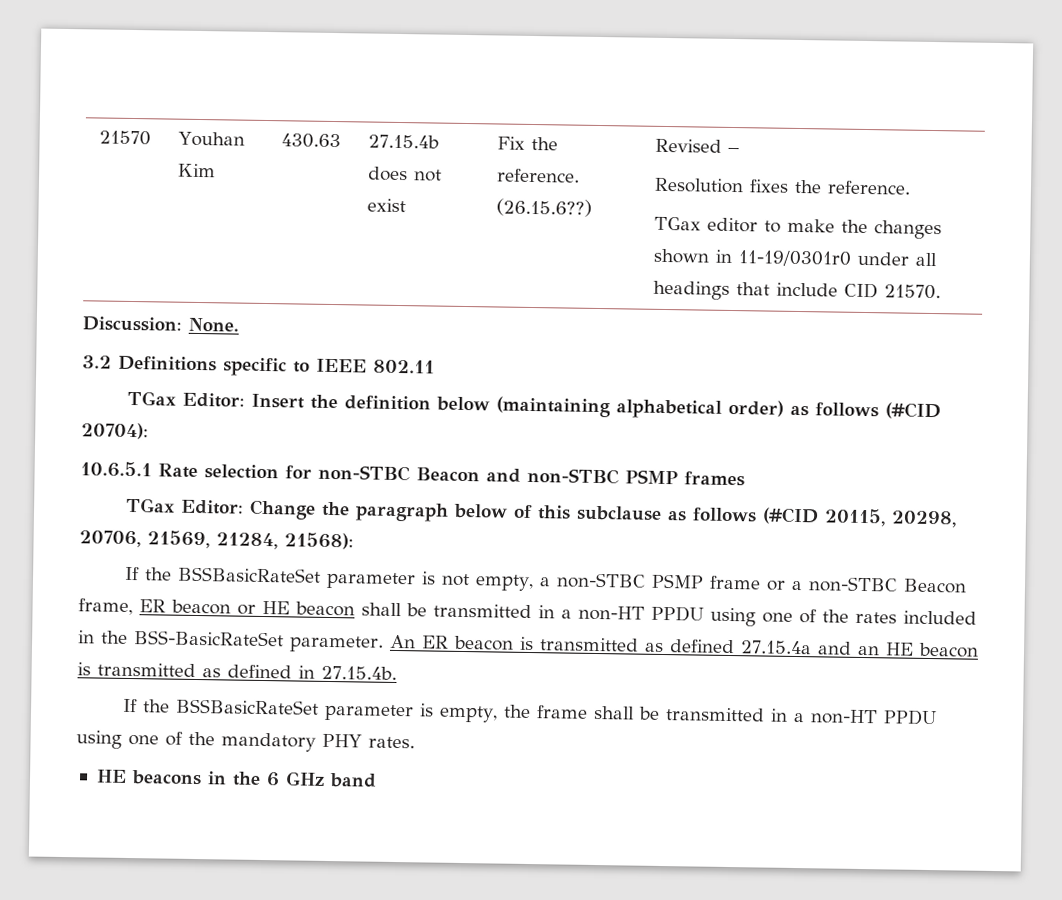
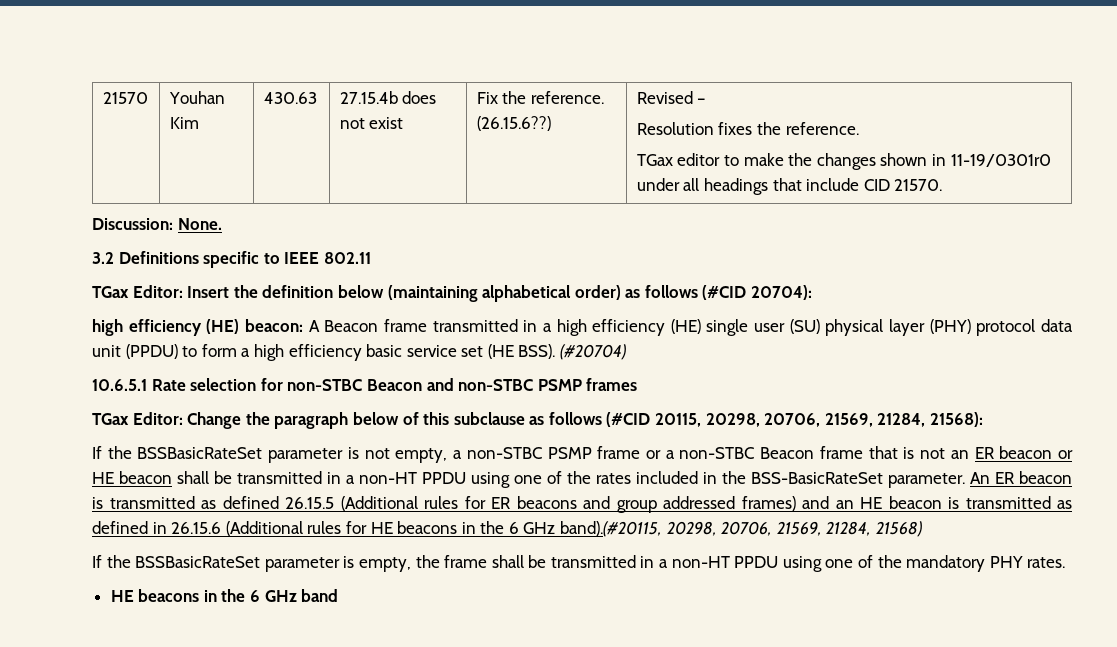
(149, 431) none -> [92,319,1073,336] [92,344,627,361] // high efficiency (HE) beacon: A Beacon frame transmitted in a high efficiency (HE) single user (SU) physical layer (PHY) protocol data unit (PPDU) to form a high efficiency basic service set (HE BSS). (#20704)
[78,598,133,616] frame, -> [819,446,969,459] frame that is not an
[739,640,812,655] 27.15.4a -> [285,496,796,513] 26.15.5 (Additional rules for ER beacons and group addressed frames)
[321,665,397,681] 27.15.4b. -> [171,521,923,537] 26.15.6 (Additional rules for HE beacons in the 6 GHz band).(#20115, 20298, 20706, 21569, 21284, 21568)

